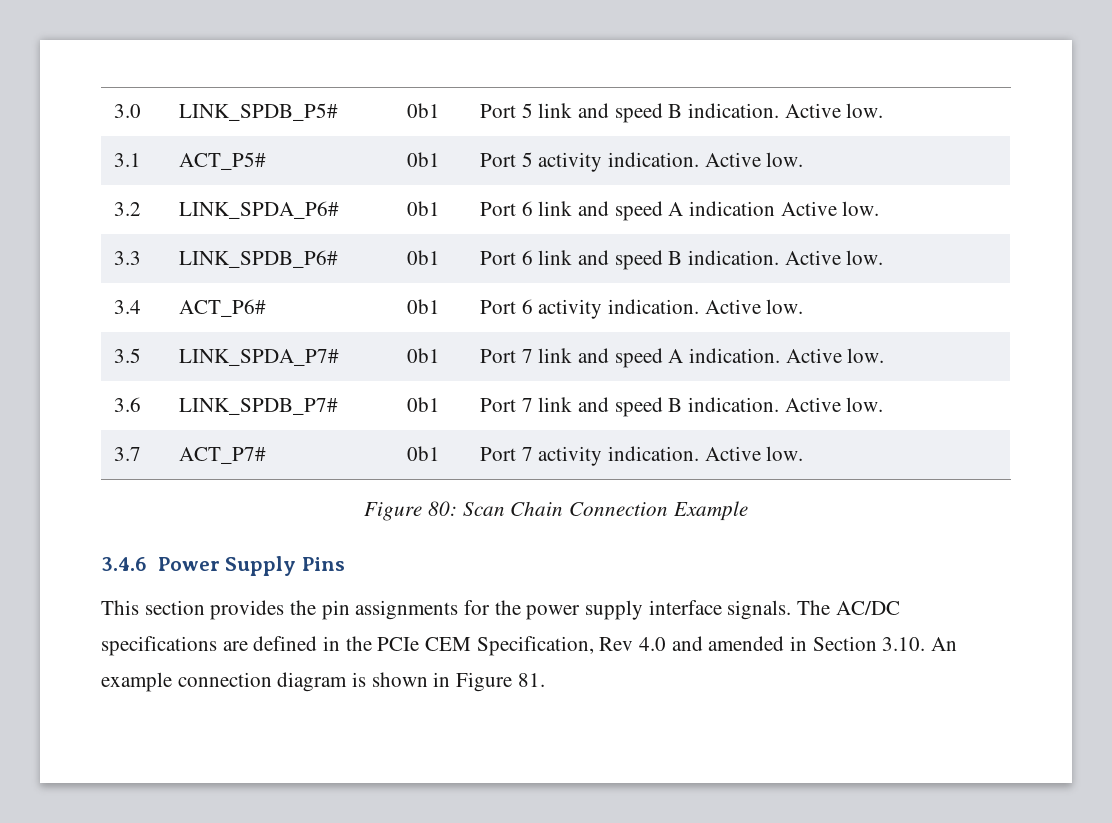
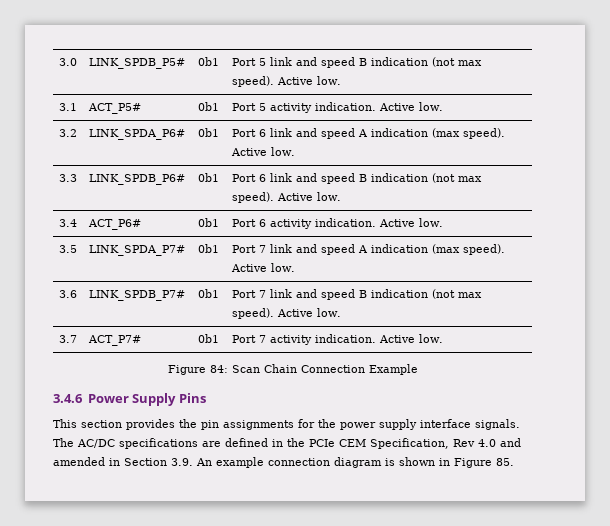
[688,103,780,118] indication. -> [370,57,482,67] [231,76,274,87] indication (not max speed).
(776, 208) none -> [431,128,505,139] (max speed).
[688,250,780,265] indication. -> [370,173,482,183] [231,192,274,203] indication (not max speed).
[689,348,781,363] indication. -> [370,244,505,255] indication (max speed).
[688,397,780,412] indication. -> [370,289,482,299] [231,308,274,319] indication (not max speed).
[427,501,457,516] 80: -> [209,365,228,373] 84:
[882,637,926,651] 3.10. -> [171,458,193,466] 3.9.
[517,673,545,687] 81. -> [496,458,514,466] 85.

